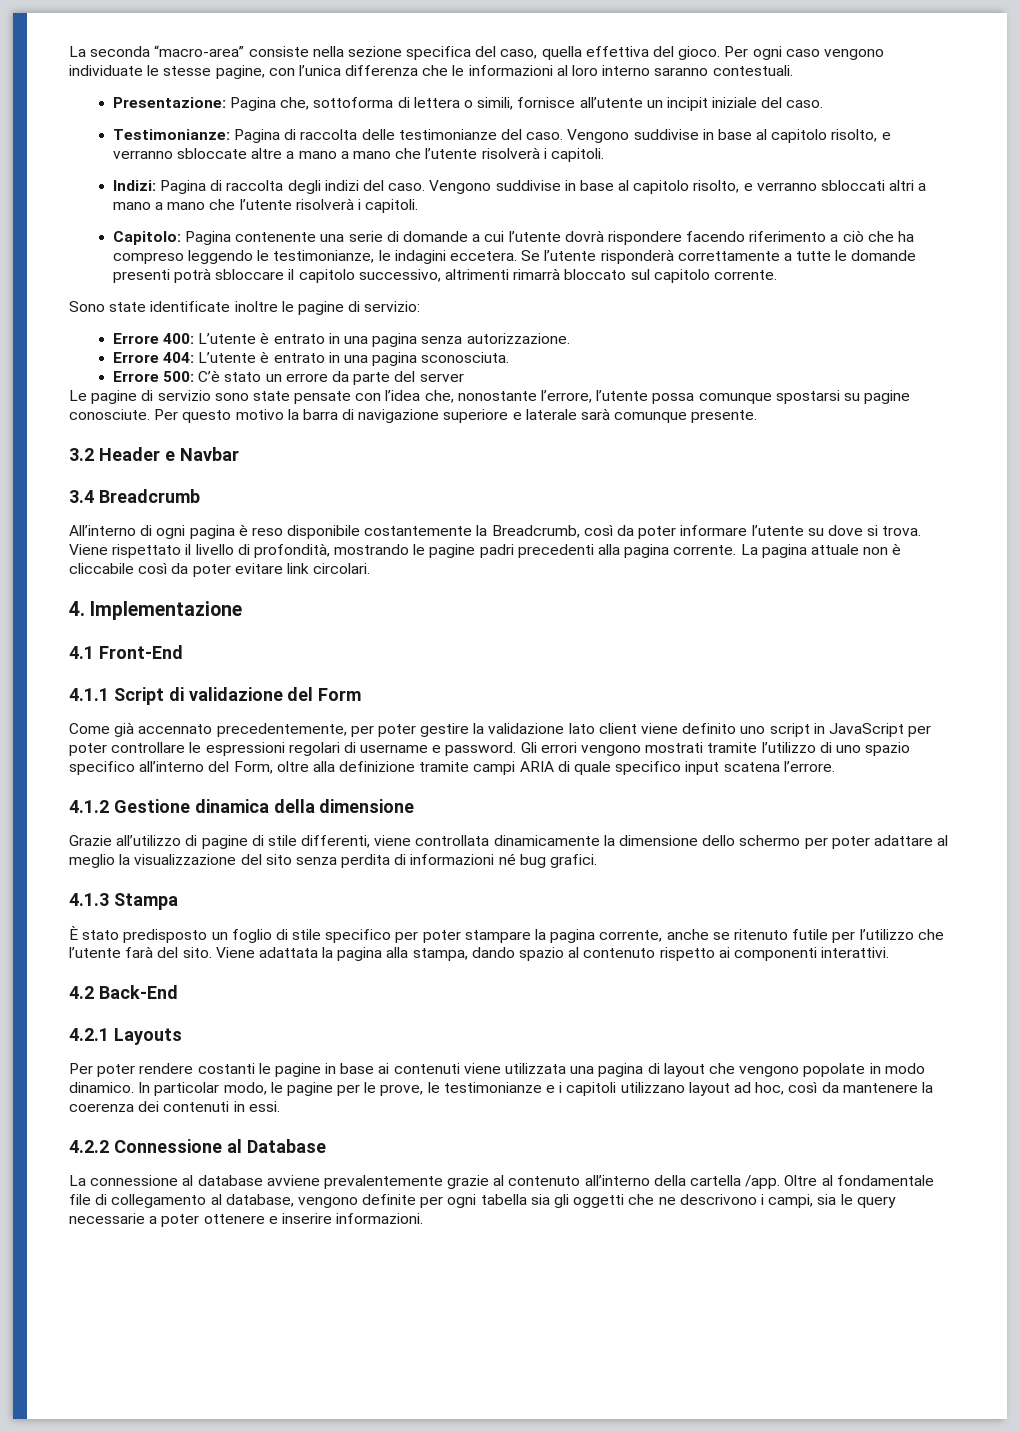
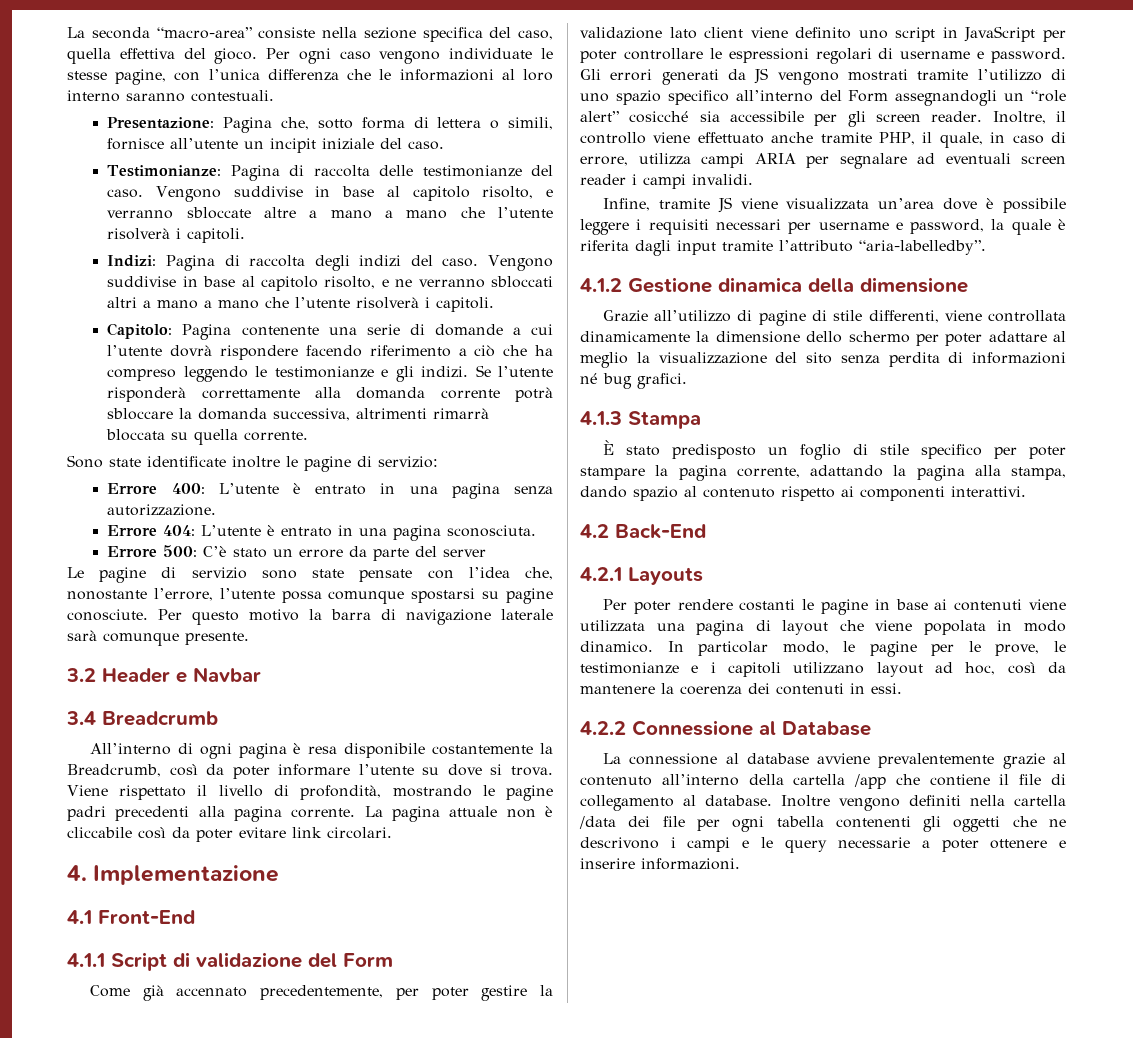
[313,97,394,108] sottoforma -> [317,117,405,129] sotto forma
(753, 187) none -> [395,279,413,287] ne
[273,249,917,264] [112,268,710,283] testimonianze, le indagini eccetera. Se l’utente risponderà correttamente a tutte le domande presenti potrà sbloccare il capitolo successivo, altrimenti rimarrà bloccato sul capitolo -> [274,365,553,382] [107,387,553,402] [107,408,490,421] [106,429,239,445] testimonianze e gli indizi. Se l’utente risponderà correttamente alla domanda corrente potrà sbloccare la domanda successiva, altrimenti rimarrà bloccata su quella
[443,409,522,423] superiore e -> (491, 617) none
[251,527,283,536] reso -> [308,746,338,754] resa
(577, 747) none -> [661,68,769,85] generati da JS
[233,761,835,775] Form, oltre alla definizione tramite campi ARIA di quale specifico input scatena l’errore. -> [848,90,1066,106] [580,111,1066,127] [580,132,1066,148] [580,153,1066,169] [580,174,753,189] [602,197,1066,213] [580,219,1066,235] [580,240,986,256] Form assegnandogli un “role alert” cosicché sia accessibile per gli screen reader. Inoltre, il controllo viene effettuato anche tramite PHP, il quale, in caso di errore, utilizza campi ARIA per segnalare ad eventuali screen reader i campi invalidi. // Infine, tramite JS viene visualizzata un’area dove è possibile leggere i requisiti necessari per username e password, la quale è riferita dagli input tramite l’attributo “aria-labelledby”.
[666,929,944,943] [69,946,318,958] anche se ritenuto futile per l’utilizzo che l’utente farà del sito. Viene adattata -> [810,465,883,477] adattando
[739,1063,866,1077] vengono popolate -> [875,620,986,635] viene popolata
[745,1175,934,1189] [69,1194,417,1208] /app. Oltre al fondamentale file di collegamento al database, vengono definite -> [854,774,1066,789] [580,795,1066,811] [579,816,685,829] /app che contiene il file di collegamento al database. Inoltre vengono definiti nella cartella /data dei file
[530,1194,550,1205] sia -> [835,816,911,828] contenenti
[768,1194,837,1208] campi, sia -> [687,837,750,852] campi e

